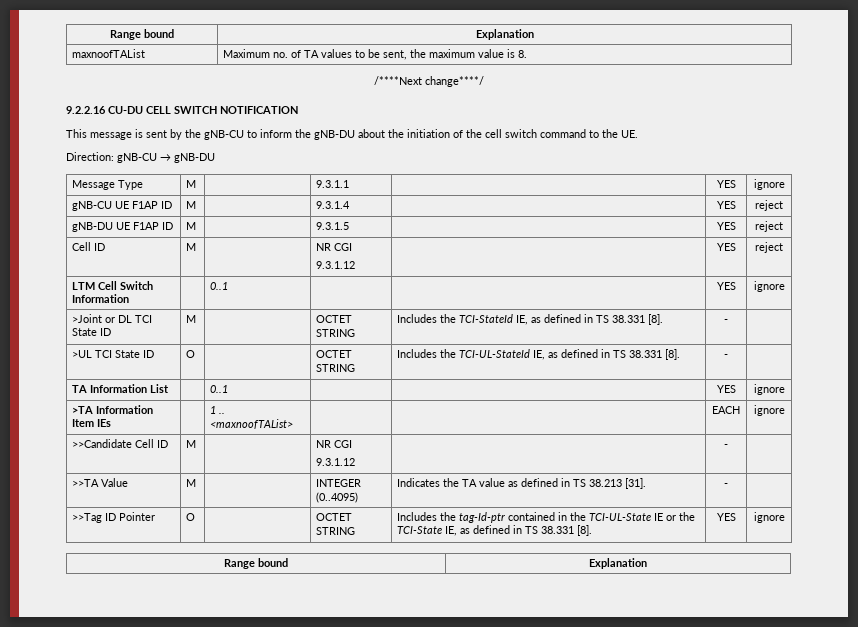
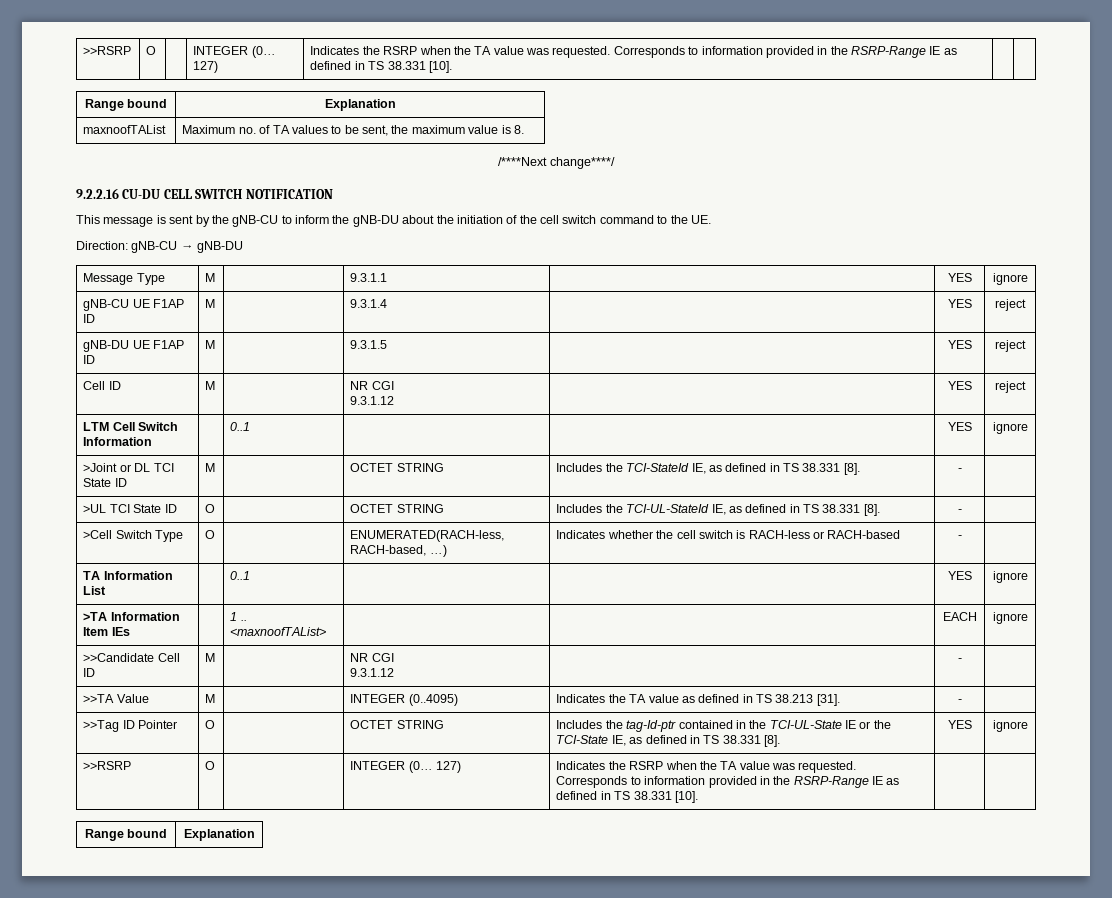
(110, 35) none -> [83,46,132,55] [146,46,157,55] [193,46,276,58] [193,61,219,73] [310,46,957,58] [310,61,452,73] >>RSRP | O | | INTEGER (0… 127) | Indicates the RSRP when the TA value was requested. Corresponds to information provided in the RSRP-Range IE as defined in TS 38.331 [10]. | | //
(728, 356) none -> [83,530,184,542] [205,530,216,539] [350,530,505,542] [350,545,447,557] [556,530,901,539] [957,535,962,539] // >Cell Switch Type | O | | ENUMERATED(RACH-less, RACH-based, …) | Indicates whether the cell switch is RACH-less or RACH-based | - |
(785, 517) none -> [83,761,132,770] [205,761,216,770] [350,761,462,773] [556,761,857,773] [556,776,900,788] [556,791,698,803] // >>RSRP | O | | INTEGER (0… 127) | Indicates the RSRP when the TA value was requested. Corresponds to information provided in the RSRP-Range IE as defined in TS 38.331 [10]. | |

